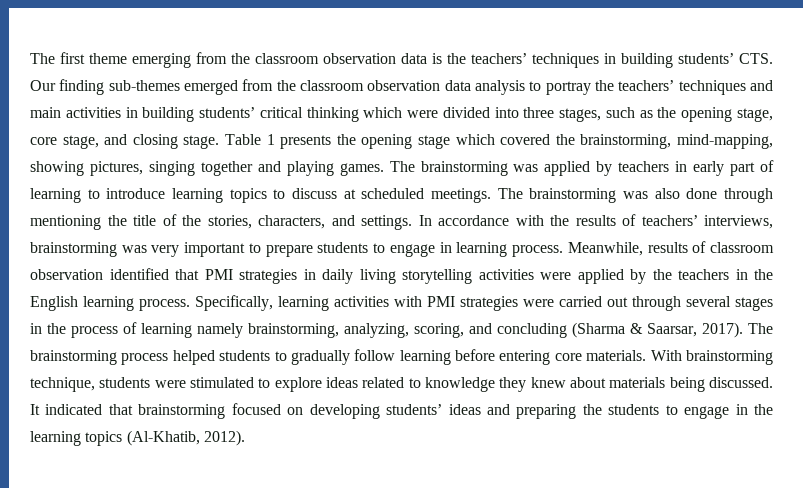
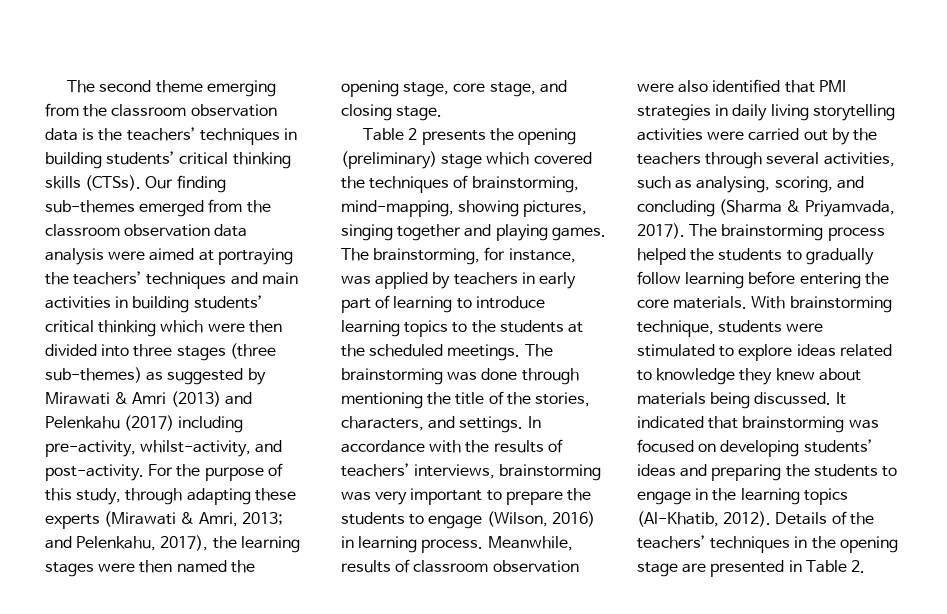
[30,52,85,64] The first -> [67,80,152,93] The second
[739,53,773,64] CTS. -> [179,152,291,169] [45,175,142,191] critical thinking skills (CTSs).
[529,81,591,95] to portray -> [108,248,293,265] were aimed at portraying
(439, 114) none -> [248,320,282,333] then
[559,107,653,122] stages, such as -> [176,343,276,361] [45,367,266,385] [45,391,252,407] [45,415,244,433] [45,440,283,457] [45,463,283,481] [45,488,296,505] [45,511,283,529] [45,535,300,553] [45,560,227,577] stages (three sub-themes) as suggested by Mirawati & Amri (2013) and Pelenkahu (2017) including pre-activity, whilst-activity, and post-activity. For the purpose of this study, through adapting these experts (Mirawati & Amri, 2013; and Pelenkahu, 2017), the learning stages were then named
[225,134,275,145] Table 1 -> [363,128,418,141] // Table 2
(413, 141) none -> [341,151,437,169] (preliminary)
(575, 139) none -> [369,175,469,193] techniques of
[420,161,508,176] brainstorming -> [373,247,576,265] brainstorming, for instance,
[292,188,356,199] discuss at -> [471,320,583,333] [341,344,365,357] the students at the
[654,188,680,199] also -> (478, 376) none
[317,242,435,257] students to engage -> [566,488,591,501] [341,511,595,529] the students to engage (Wilson, 2016)
(103, 274) none -> [637,80,709,93] were also
[577,269,624,284] applied -> [748,128,828,141] carried out
[735,269,773,280] [30,295,773,311] [30,322,409,338] in the English learning process. Specifically, learning activities with PMI strategies were carried out through several stages in the process of learning namely brainstorming, analyzing, -> [705,152,895,169] [637,176,771,193] through several activities, such as analysing,
[647,323,697,337] Saarsar, -> [804,200,895,217] Priyamvada,
(215, 357) none -> [690,248,715,261] the
(551, 357) none -> [864,272,889,285] the
(226, 411) none -> [848,419,879,429] was
(245, 438) none -> [775,511,874,525] [637,535,898,553] [637,560,865,577] Details of the teachers’ techniques in the opening stage are presented in Table 2.

